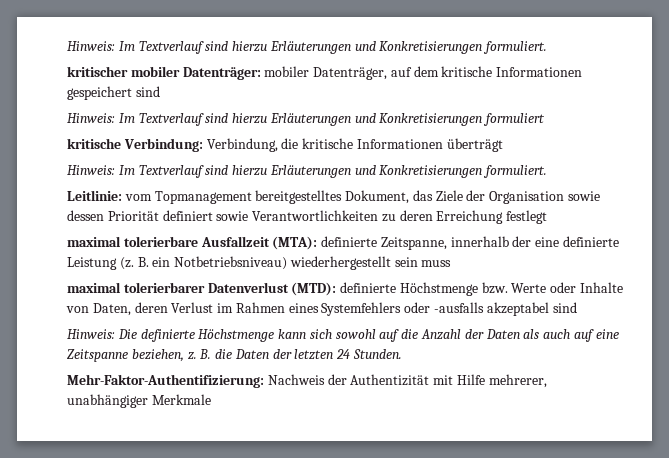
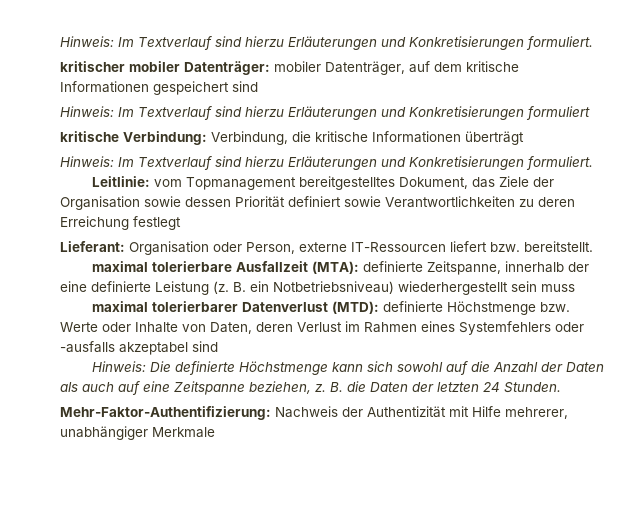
(548, 217) none -> [60,241,593,255] // Lieferant: Organisation oder Person, externe IT-Ressourcen liefert bzw. bereitstellt.

